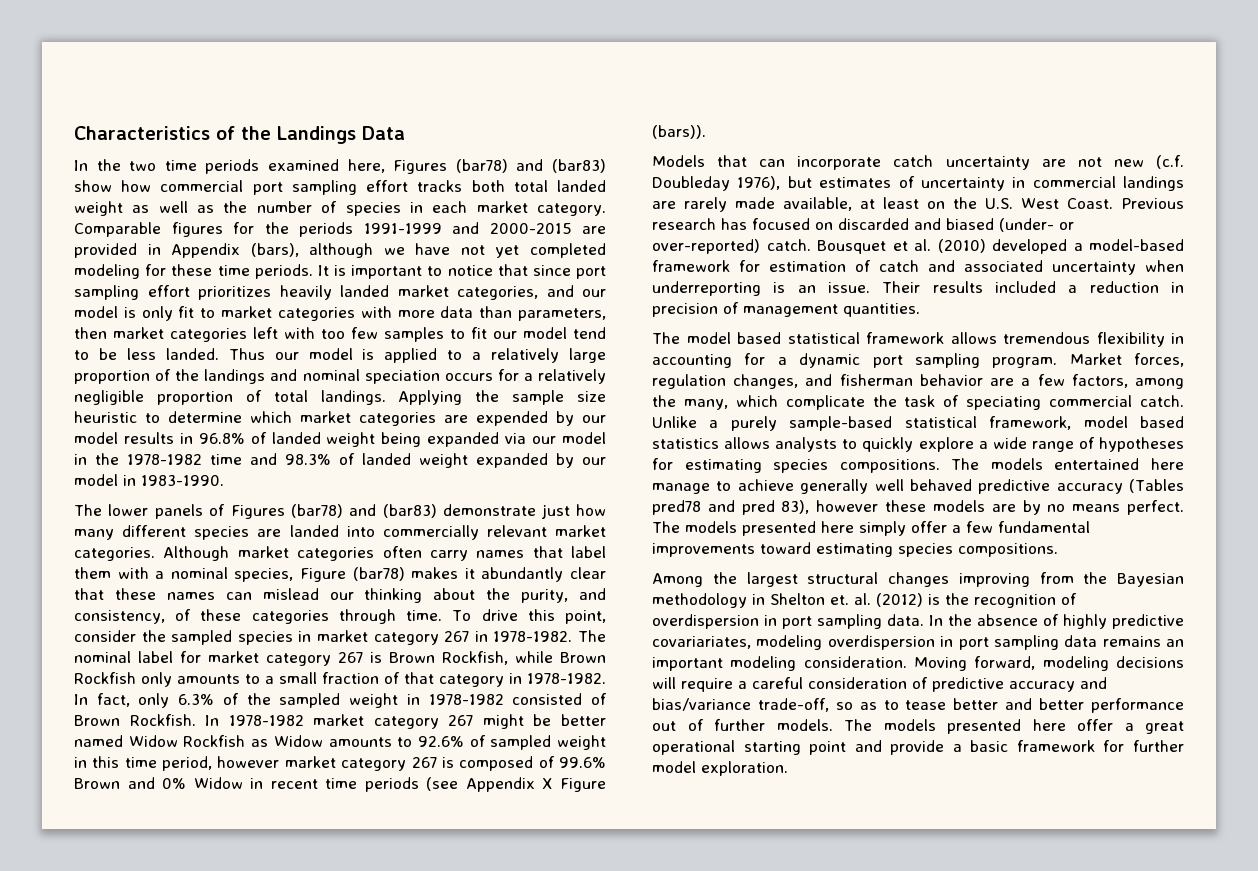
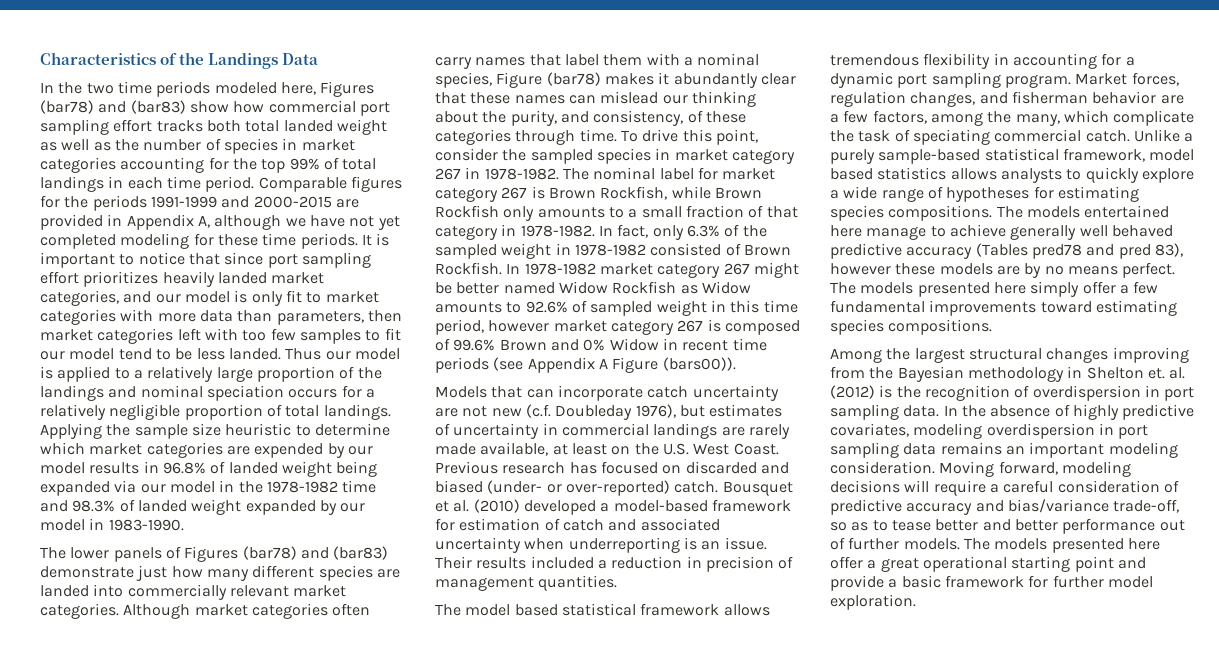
[268,159,339,171] examined -> [214,82,277,94] modeled
[432,201,606,216] each market category. -> [301,139,355,151] [40,157,377,173] [40,176,255,192] market categories accounting for the top 99% of total landings in each time period.
[250,243,299,257] (bars), -> [197,215,210,228] A,
[542,778,606,792] [652,125,706,139] X Figure (bars)). -> [598,357,736,373] A Figure (bars00)).
[652,636,751,649] covariariates, -> [830,423,909,437] covariates,

